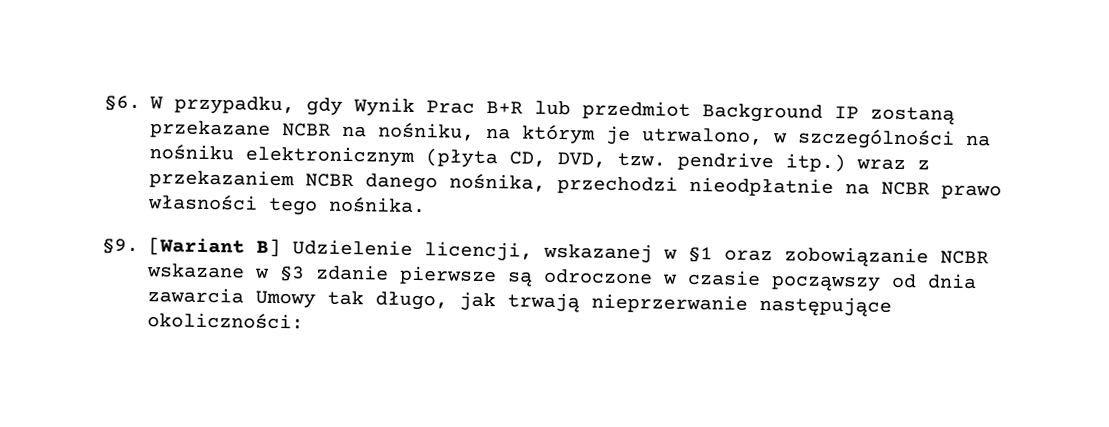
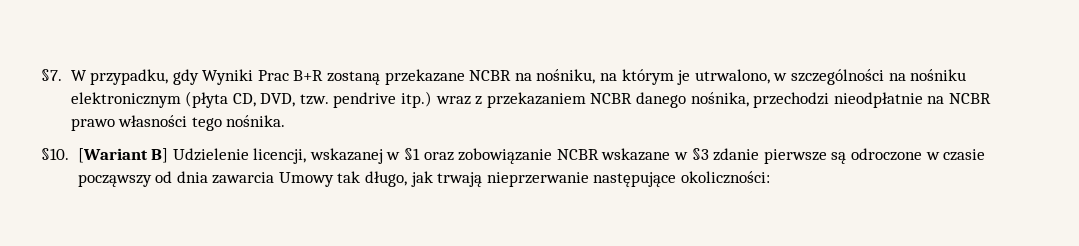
[104,95,141,111] §6. -> [41,69,62,81] §7.
[353,97,415,117] Wynik -> [202,69,254,85] Wyniki
[534,100,859,123] lub przedmiot Background IP -> (324, 75) none
[102,238,139,254] §9. -> [41,148,69,160] §10.

